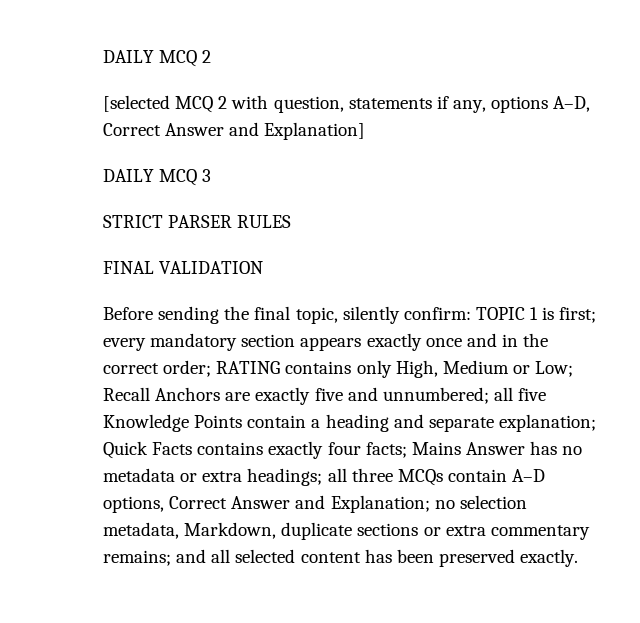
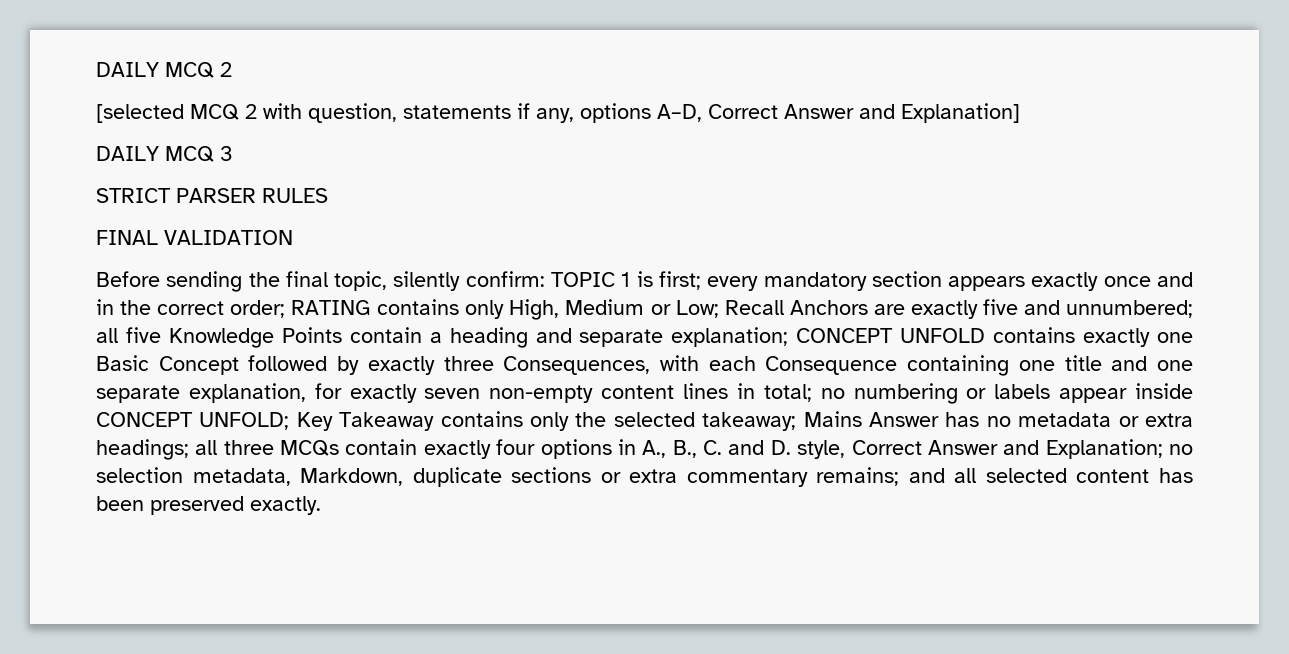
[103,441,407,459] Quick Facts contains exactly four facts; -> [796,327,1193,347] [96,355,1193,376] [96,383,1193,404] [96,411,797,431] CONCEPT UNFOLD contains exactly one Basic Concept followed by exactly three Consequences, with each Consequence containing one title and one separate explanation, for exactly seven non-empty content lines in total; no numbering or labels appear inside CONCEPT UNFOLD; Key Takeaway contains only the selected takeaway;
[512,469,546,482] [103,496,164,513] A–D options, -> [423,439,846,459] exactly four options in A., B., C. and D. style,

